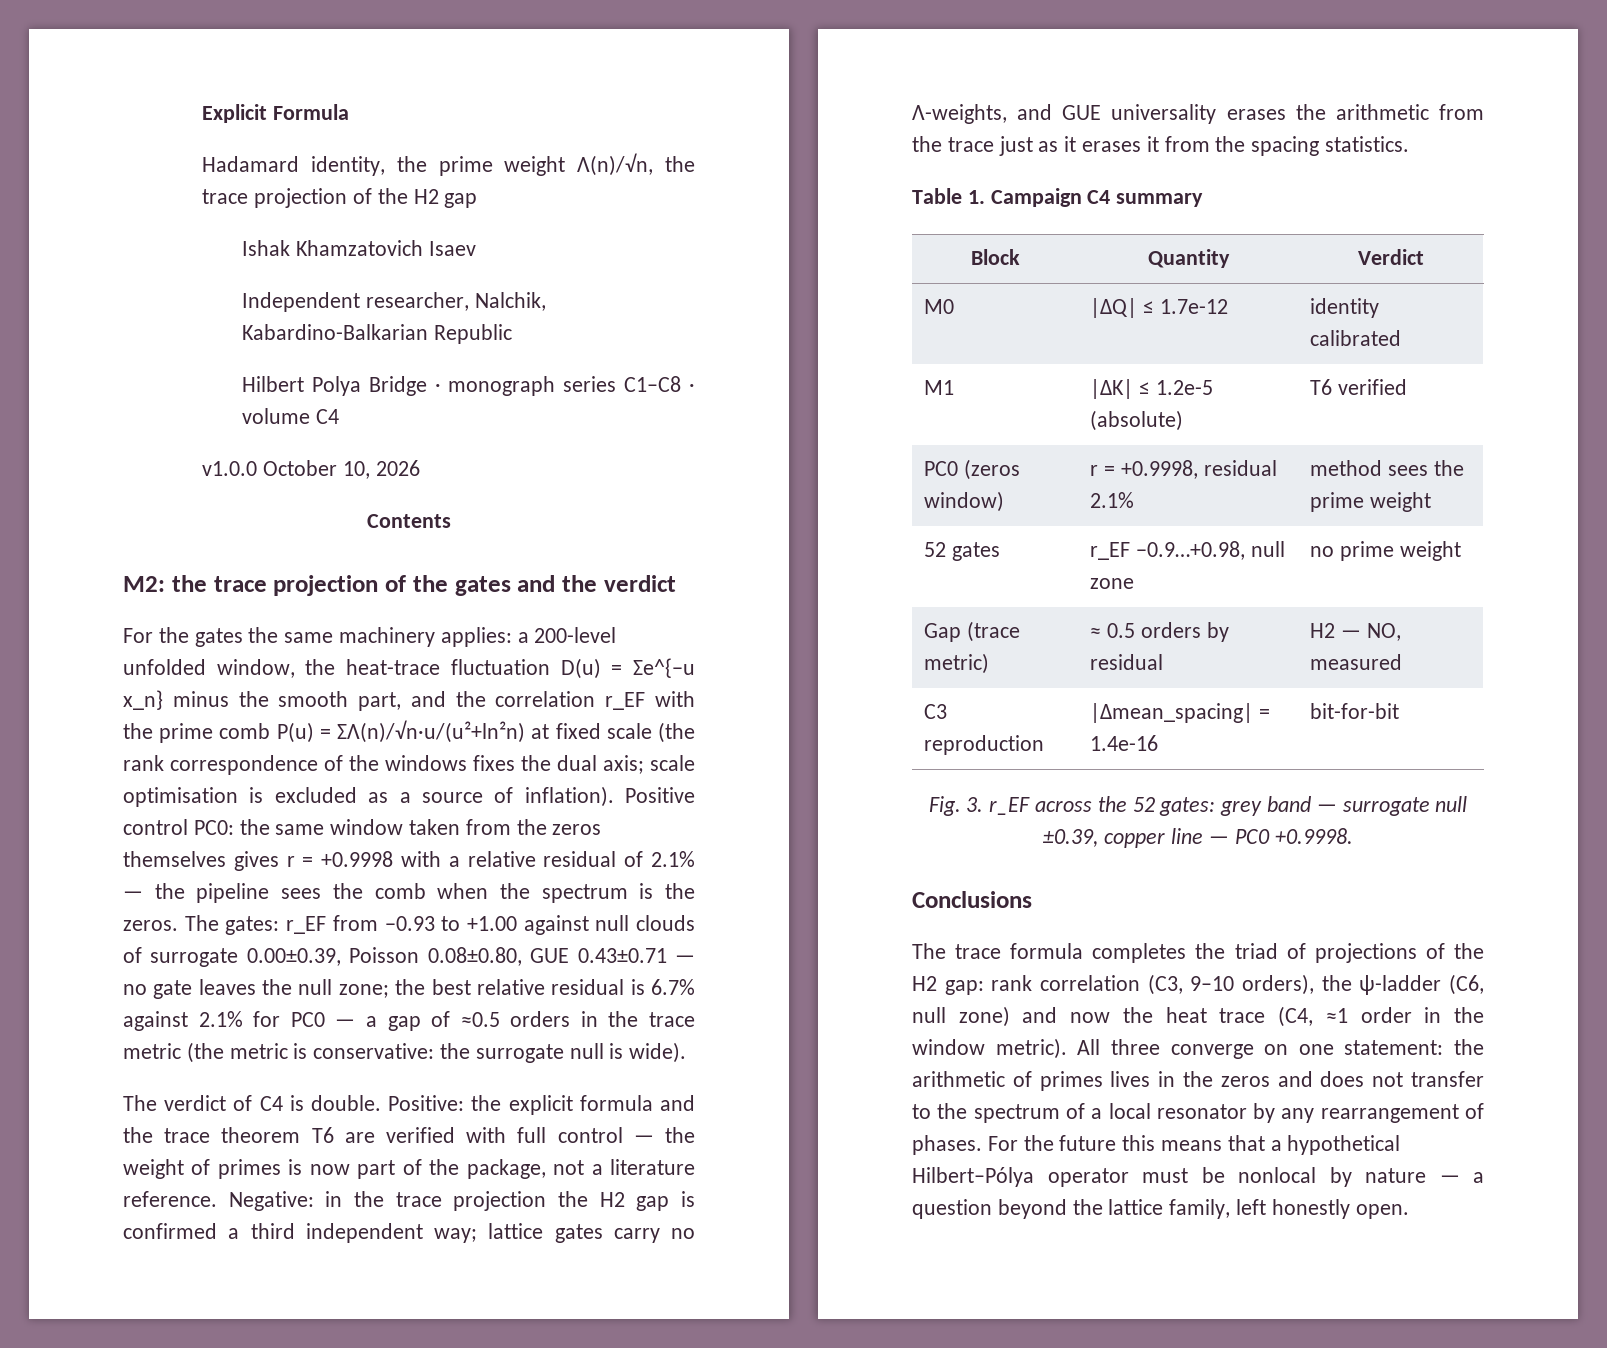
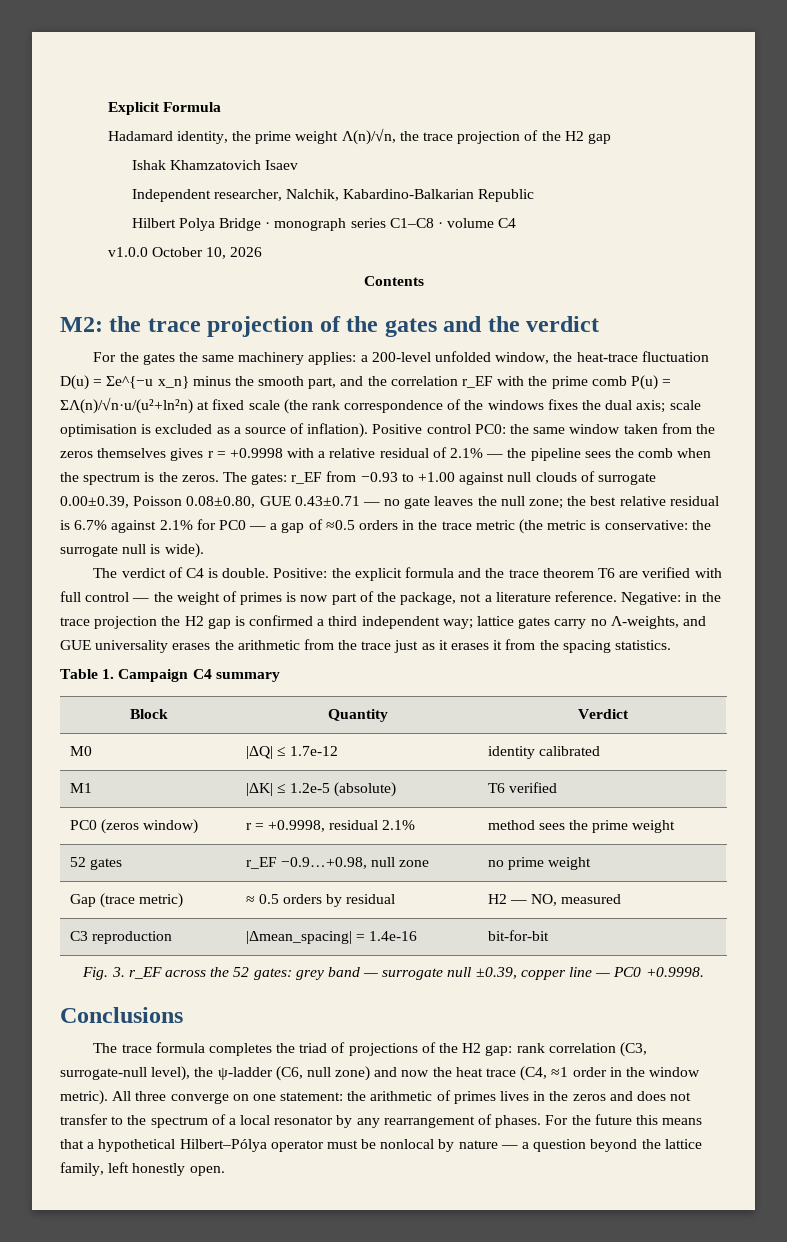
[1190,974,1314,995] 9–10 orders), -> [60,1066,191,1081] surrogate-null level),

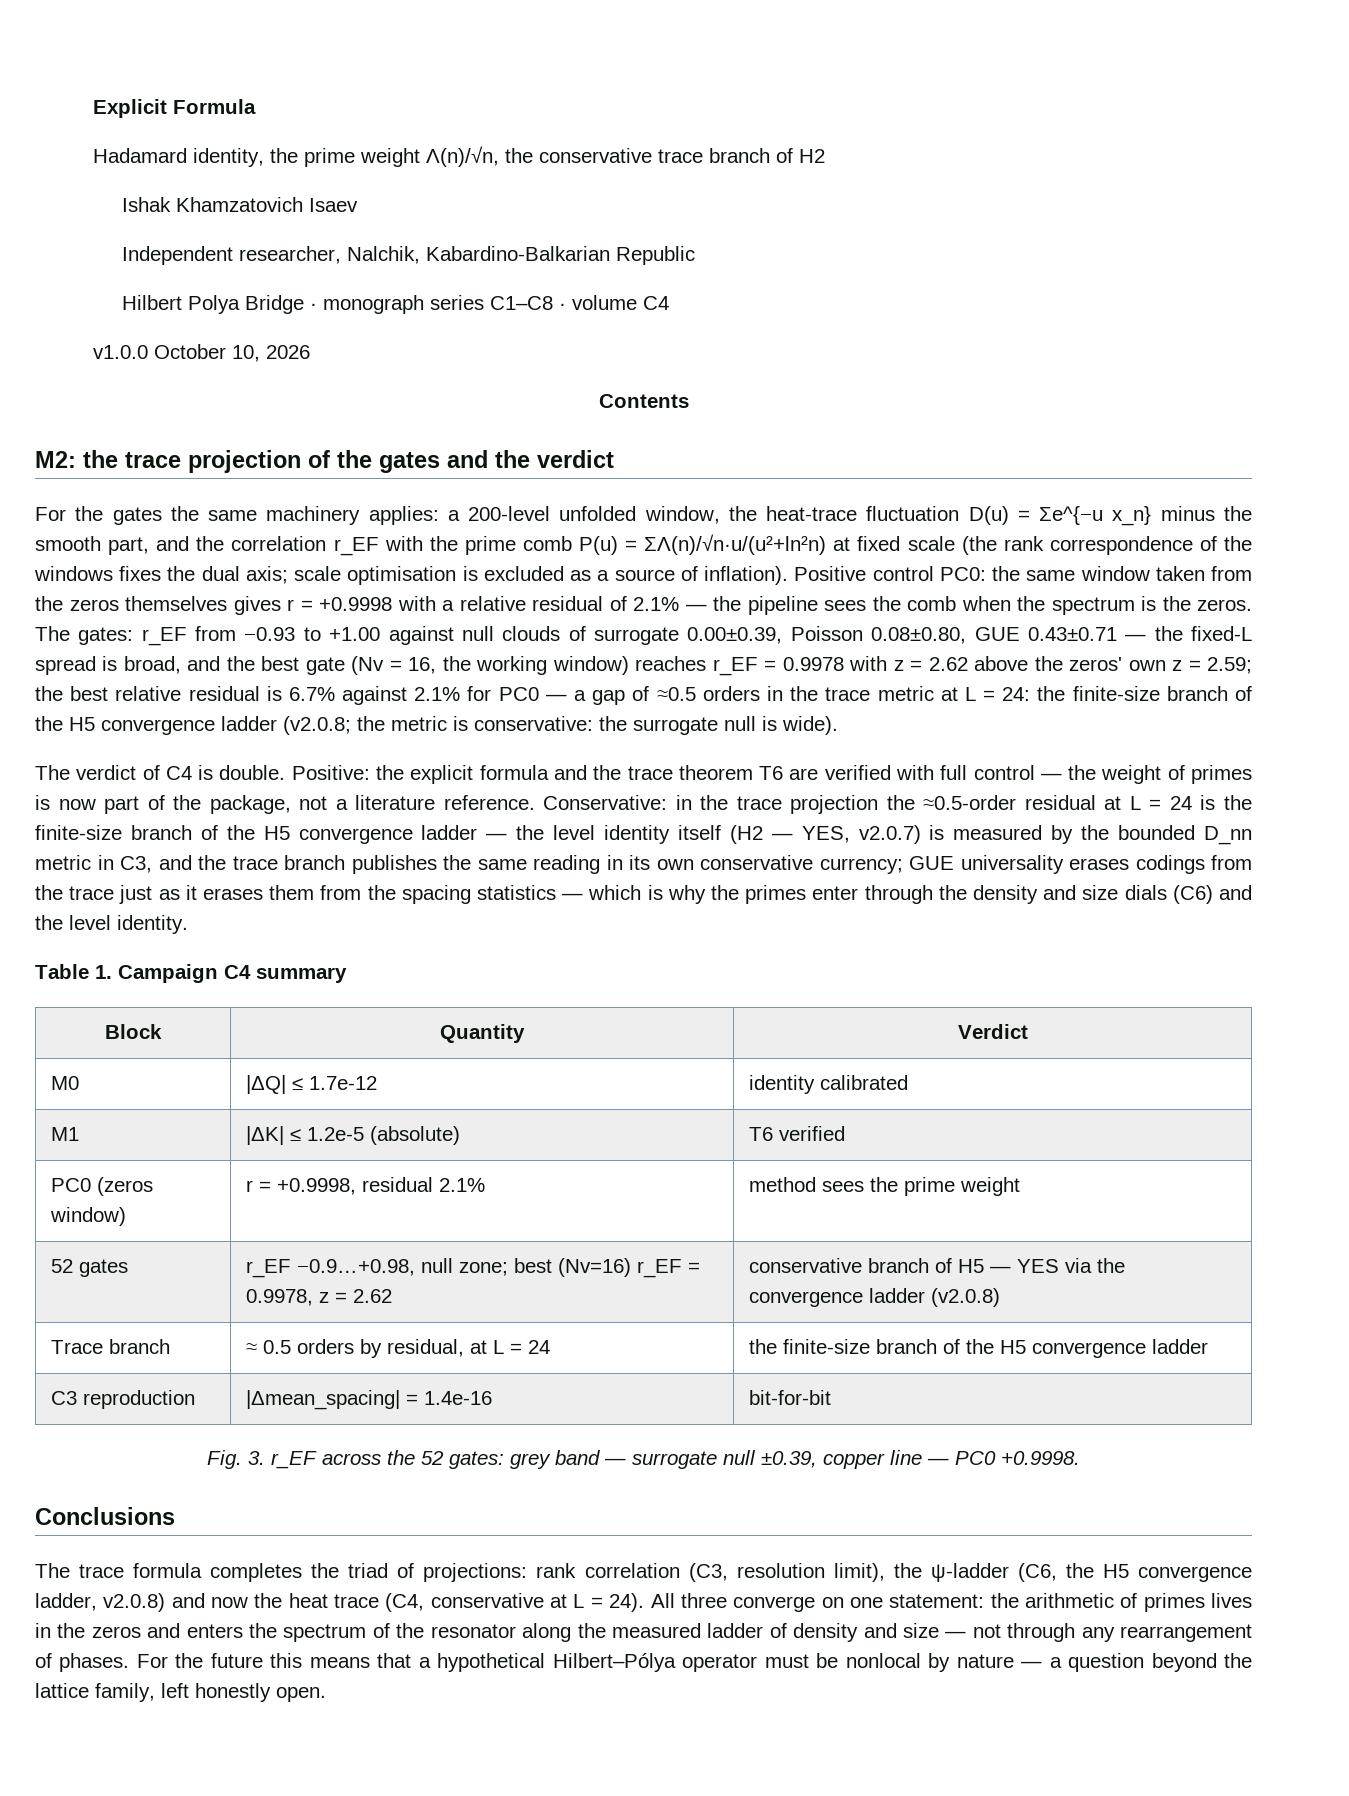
[423,130,611,144] trace projection of the H2 gap -> [538,148,825,163] conservative trace branch of H2
[384,496,564,509] no gate leaves the null zone; -> [1154,626,1252,641] [35,656,1253,676] the fixed-L spread is broad, and the best gate (Nv = 16, the working window) reaches r_EF = 0.9978 with z = 2.62 above the zeros' own z = 2.59;
[518,519,543,534] (the -> [940,686,1253,701] [35,716,385,735] at L = 24: the finite-size branch of the H5 convergence ladder (v2.0.8; the
[621,592,682,605] Negative: -> [543,795,668,810] Conservative:
[184,615,706,629] H2 gap is confirmed a third independent way; lattice gates carry no Λ-weights, and -> [923,795,1252,810] [35,825,1253,845] [35,855,903,874] ≈0.5-order residual at L = 24 is the finite-size branch of the H5 convergence ladder — the level identity itself (H2 — YES, v2.0.7) is measured by the bounded D_nn metric in C3, and the trace branch publishes the same reading in its own conservative currency;
[214,640,300,650] the arithmetic -> [1135,855,1205,874] codings
[493,640,503,650] it -> [269,885,315,900] them
[614,640,671,650] statistics. -> [476,885,1253,904] [35,915,188,934] statistics — which is why the primes enter through the density and size dials (C6) and the level identity.
[399,860,430,867] [487,857,591,870] [69,893,183,908] [245,894,396,907] [487,894,622,906] zone | no prime weight // Gap (trace metric) | ≈ 0.5 orders by residual | H2 — NO, measured -> [459,1258,701,1278] [246,1289,393,1306] [749,1258,1126,1273] [749,1288,1001,1307] [51,1339,171,1354] [246,1339,551,1358] [749,1339,1209,1358] zone; best (Nv=16) r_EF = 0.9978, z = 2.62 | conservative branch of H5 — YES via the convergence ladder (v2.0.8) // Trace branch | ≈ 0.5 orders by residual, at L = 24 | the finite-size branch of the H5 convergence ladder
[348,1042,513,1056] projections of the H2 gap: -> [423,1563,528,1582] projections:
[60,1066,191,1081] surrogate-null level), -> [736,1563,885,1582] resolution limit),
[306,1066,371,1081] null zone) -> [1065,1563,1252,1582] [35,1593,166,1612] the H5 convergence ladder, v2.0.8)
[551,1067,701,1077] [60,1090,108,1105] ≈1 order in the window metric). -> [430,1593,645,1612] conservative at L = 24).
[636,1091,692,1101] [60,1114,353,1128] does not transfer to the spectrum of a local resonator by -> [186,1623,1076,1642] enters the spectrum of the resonator along the measured ladder of density and size — not through

